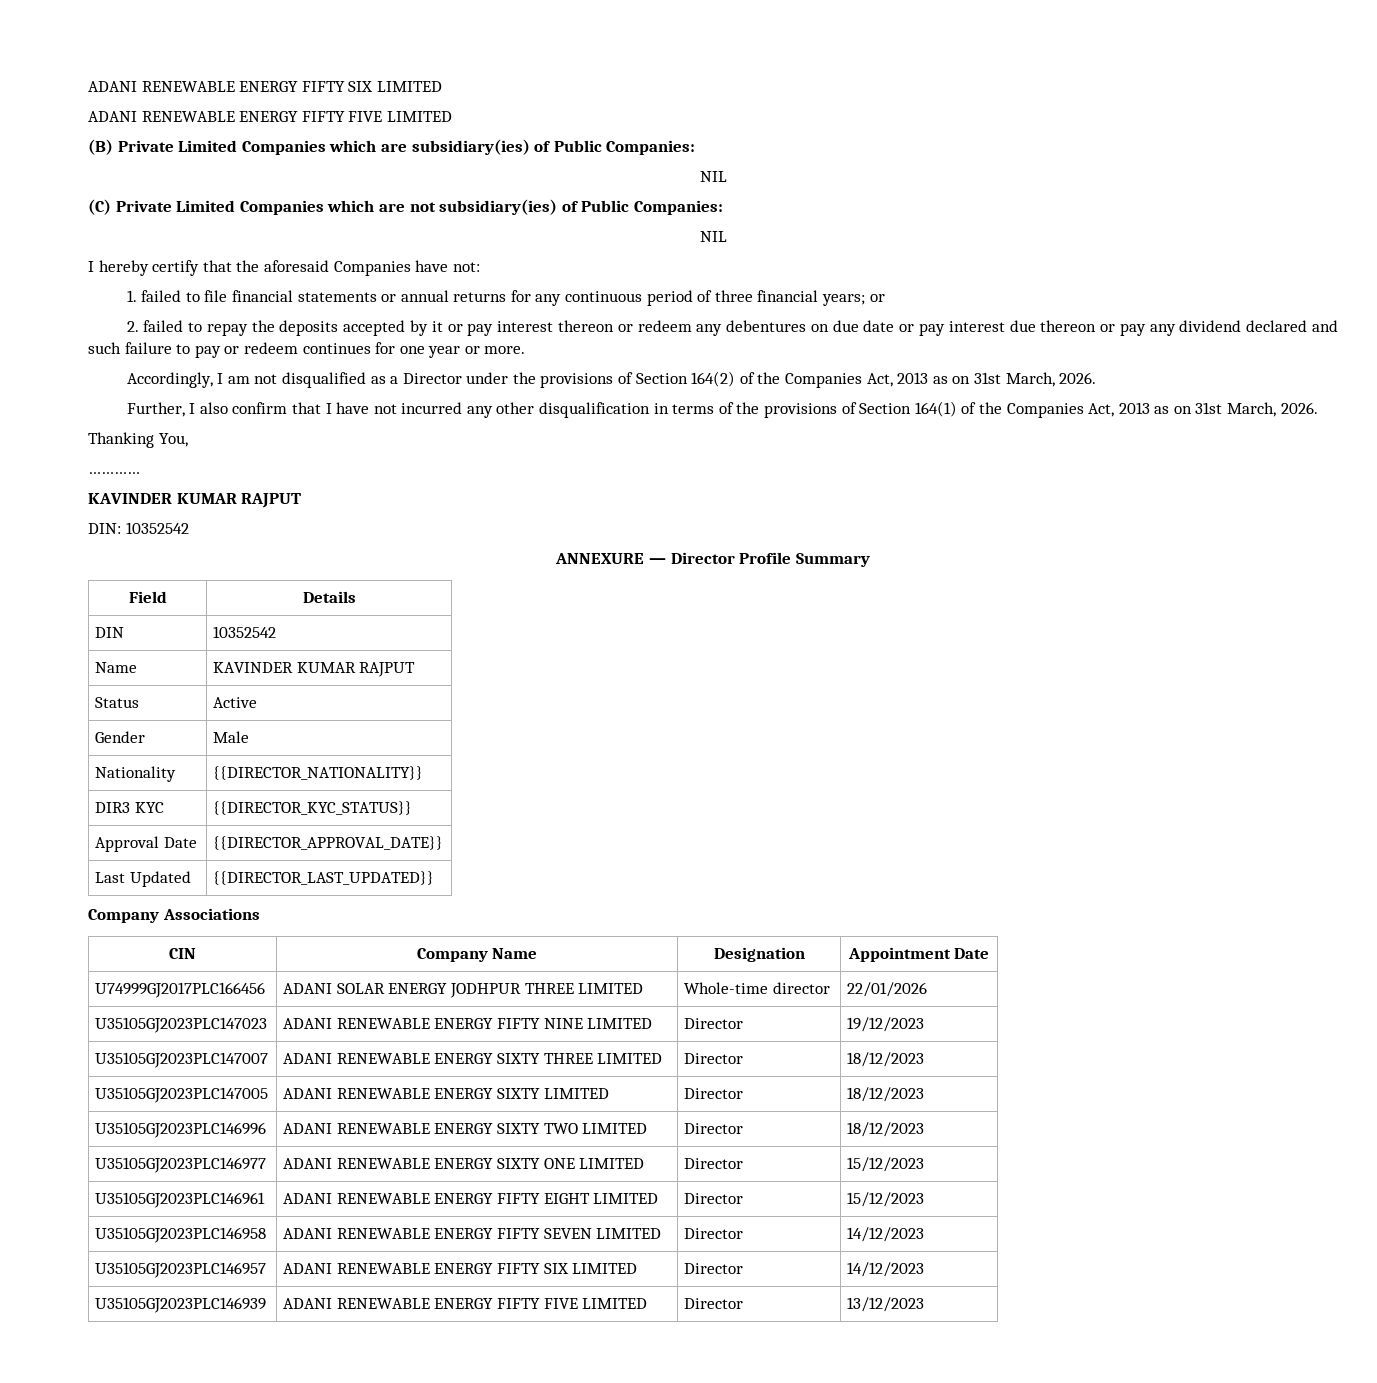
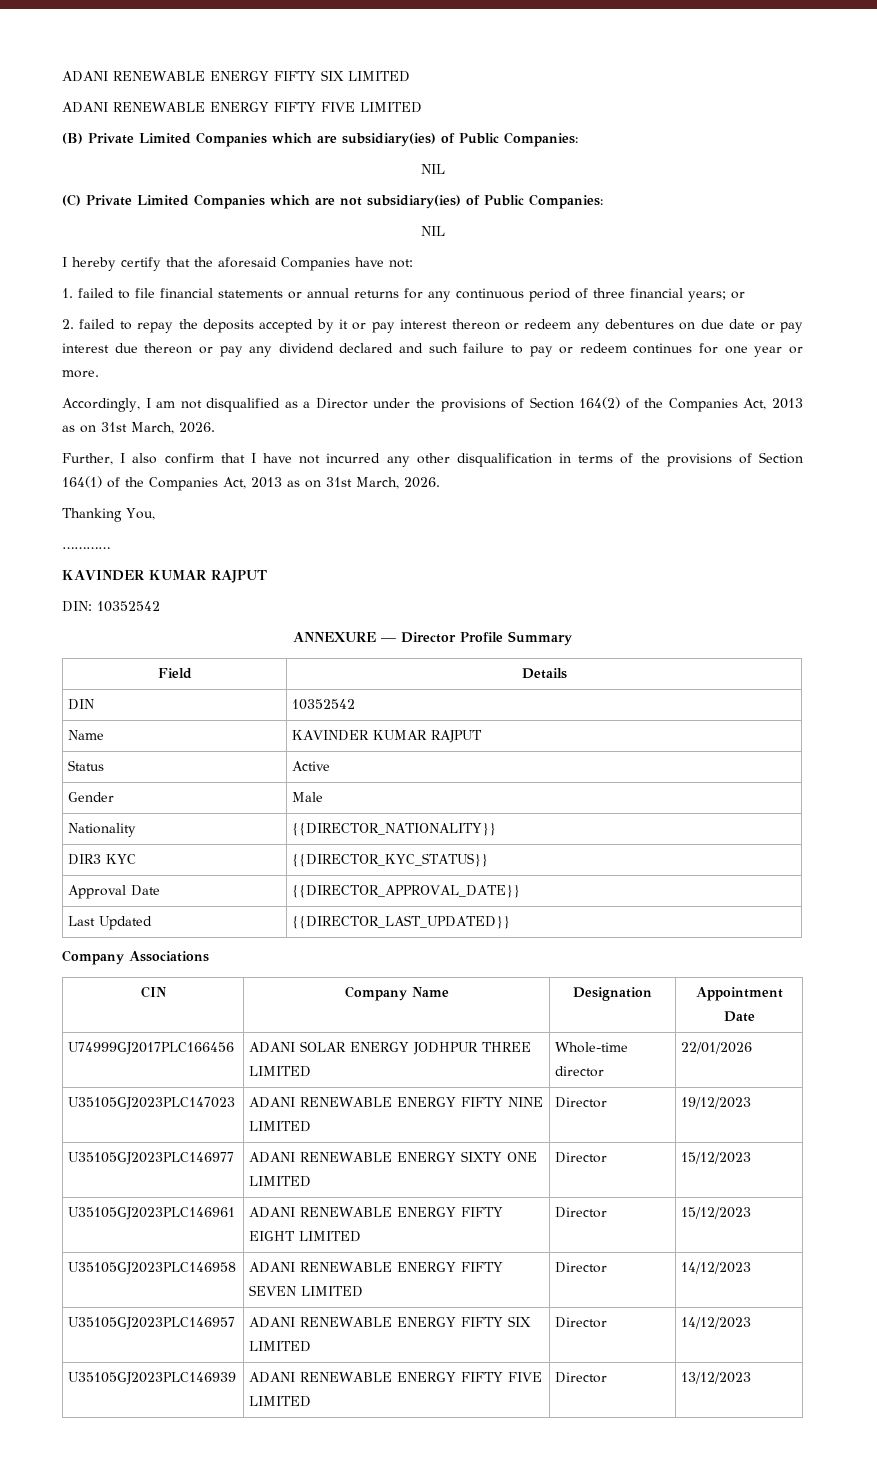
[95,1052,269,1068] [283,1053,663,1064] [684,1053,744,1064] [847,1052,925,1067] [95,1087,269,1103] [283,1088,609,1099] [684,1088,744,1099] [847,1087,925,1102] [95,1122,267,1138] [283,1123,648,1134] [684,1123,744,1134] [847,1122,925,1137] // U35105GJ2023PLC147007 | ADANI RENEWABLE ENERGY SIXTY THREE LIMITED | Director | 18/12/2023 // U35105GJ2023PLC147005 | ADANI RENEWABLE ENERGY SIXTY LIMITED | Director | 18/12/2023 // U35105GJ2023PLC146996 | ADANI RENEWABLE ENERGY SIXTY TWO LIMITED | Director | 18/12/2023 -> (752, 1103) none

